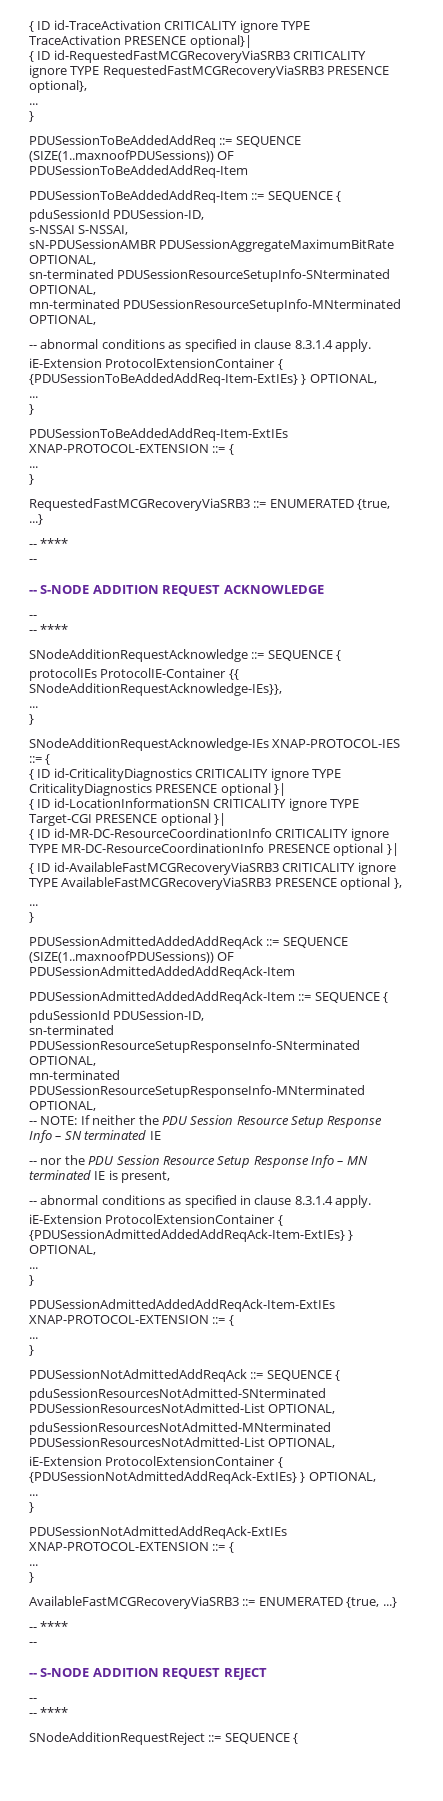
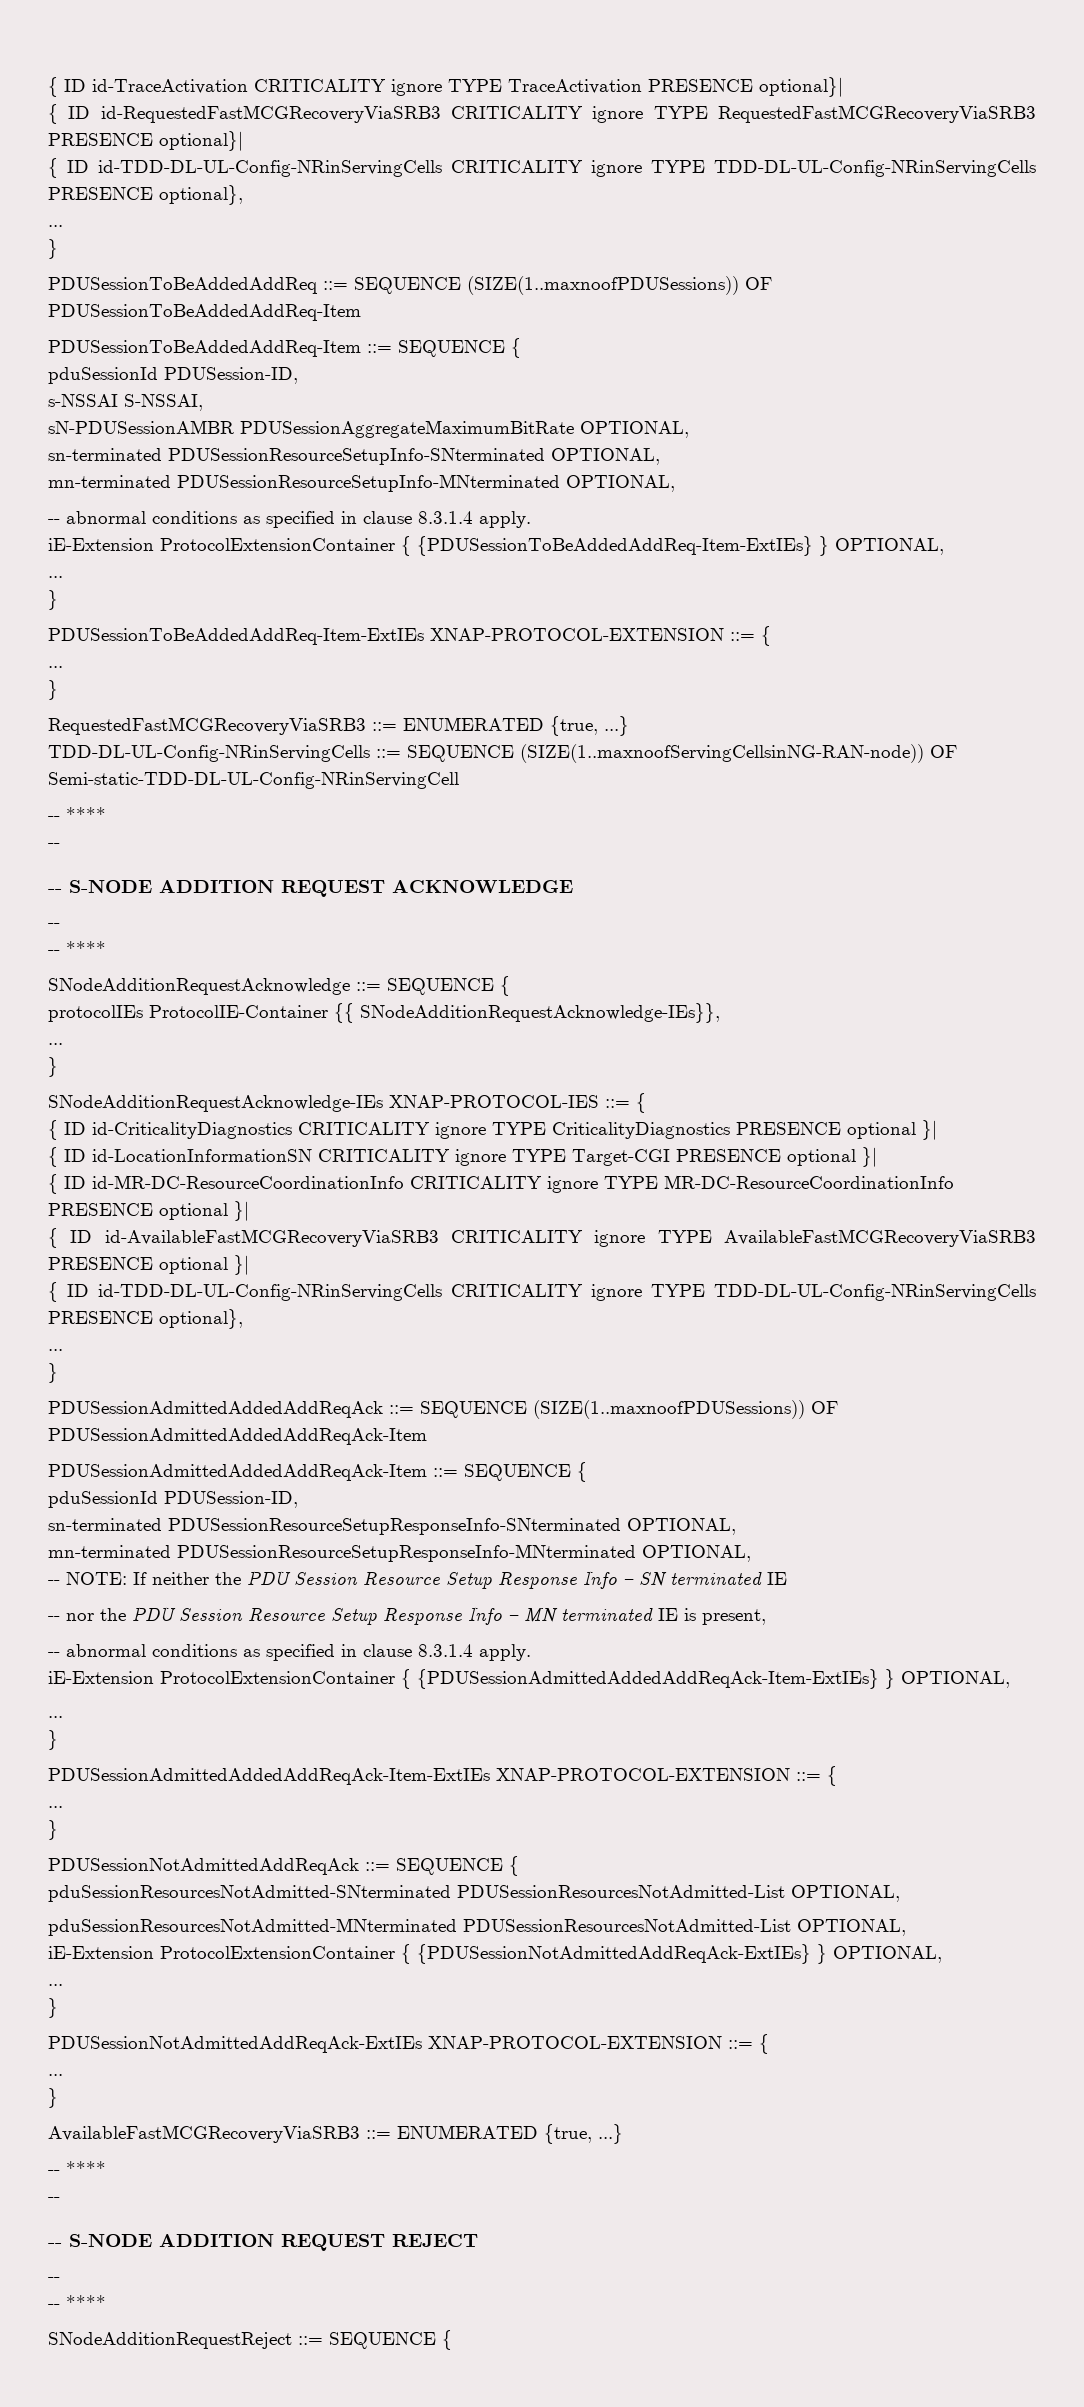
(390, 70) none -> [159,131,243,151] [48,158,1036,178] [48,187,153,200] optional}| // { ID id-TDD-DL-UL-Config-NRinServingCells CRITICALITY ignore TYPE TDD-DL-UL-Config-NRinServingCells PRESENCE
(43, 519) none -> [48,744,957,763] [48,772,459,789] // TDD-DL-UL-Config-NRinServingCells ::= SEQUENCE (SIZE(1..maxnoofServingCellsinNG-RAN-node)) OF Semi-static-TDD-DL-UL-Config-NRinServingCell
[393,878,402,889] }, -> [234,1255,249,1275] [48,1282,1036,1302] [48,1309,243,1329] }| // { ID id-TDD-DL-UL-Config-NRinServingCells CRITICALITY ignore TYPE TDD-DL-UL-Config-NRinServingCells PRESENCE optional},

